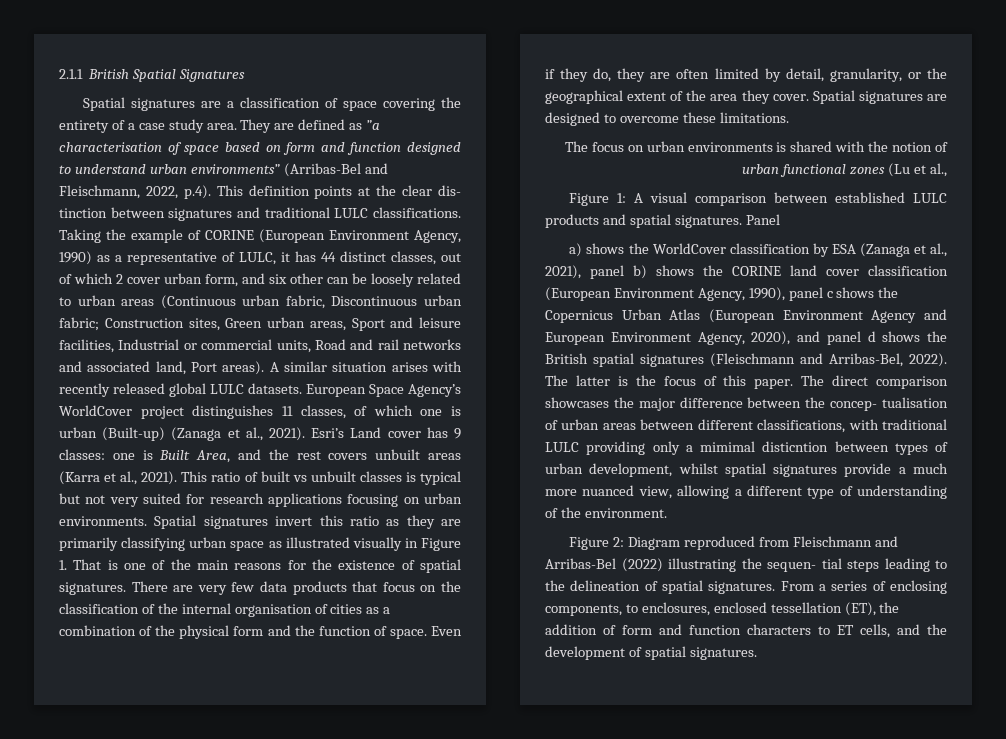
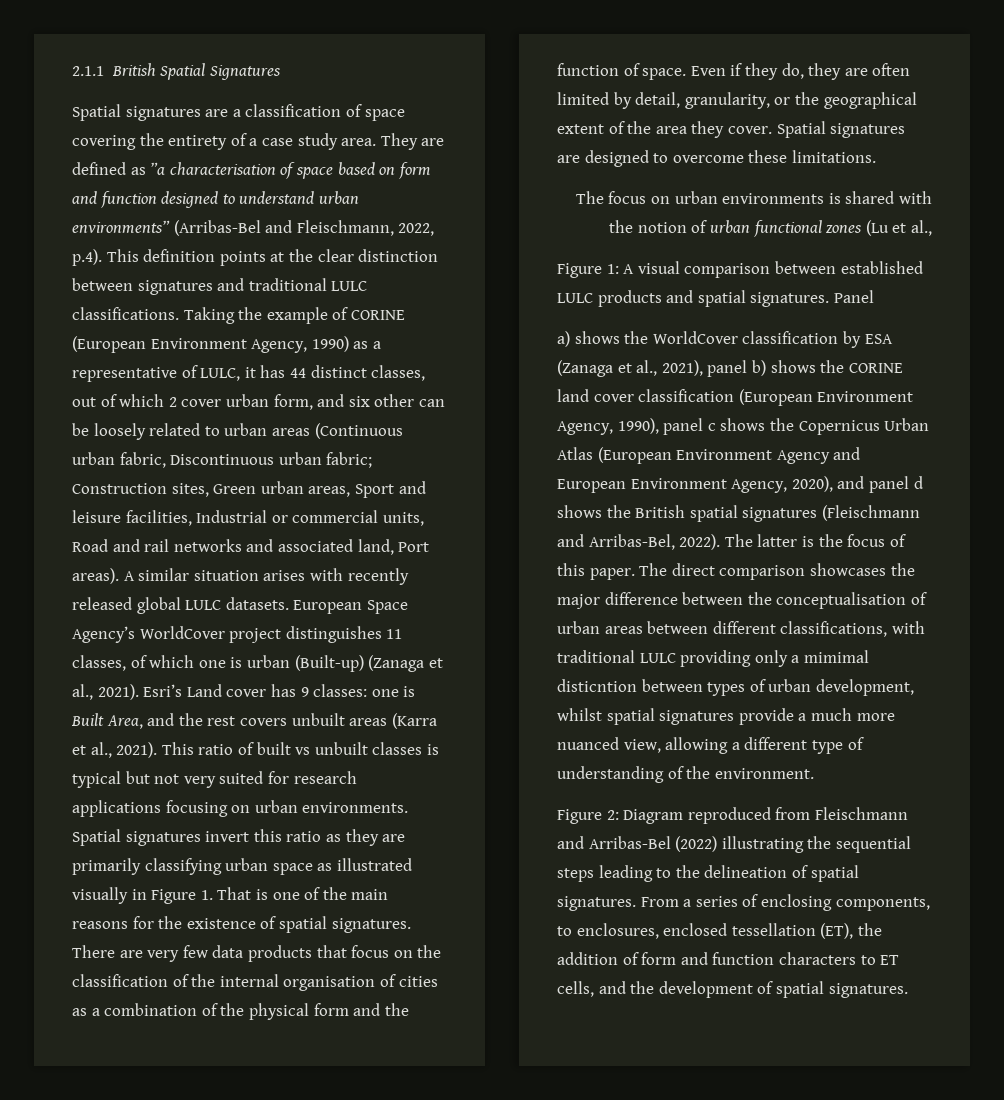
[438,185,462,196] [59,208,107,218] dis- tinction -> [358,249,439,262] distinction
[830,397,948,411] concep- tualisation -> [776,592,907,609] conceptualisation
[767,558,842,572] sequen- tial -> [835,836,911,853] sequential

